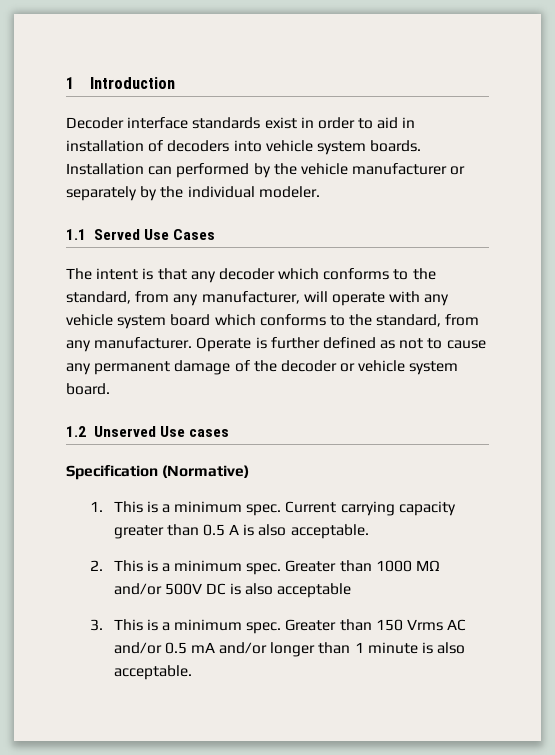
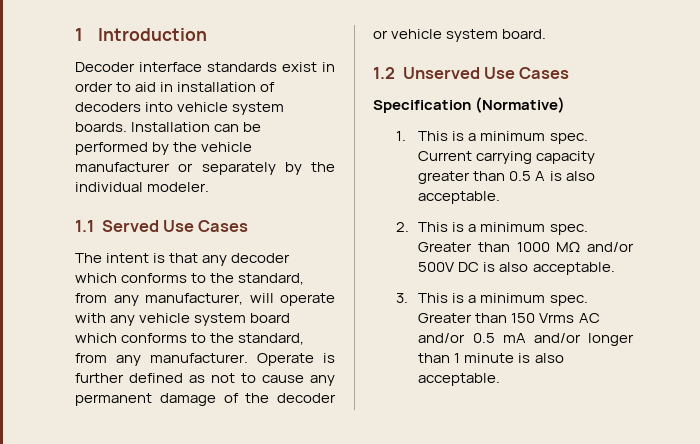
(173, 170) none -> [243,122,262,132] be
[189,429,230,437] cases -> [519,67,570,79] Cases
[277,583,352,598] acceptable -> [532,262,615,275] acceptable.

